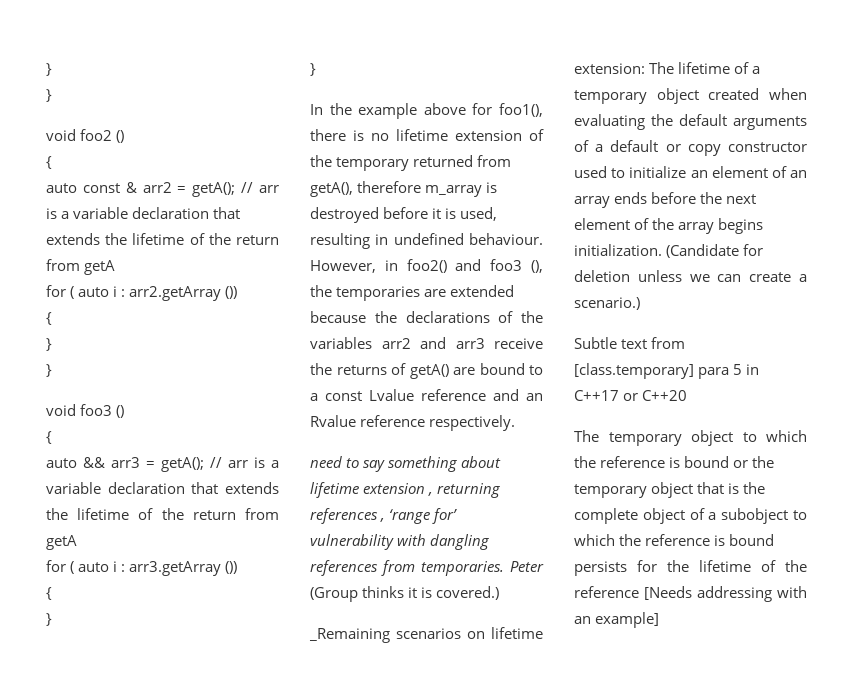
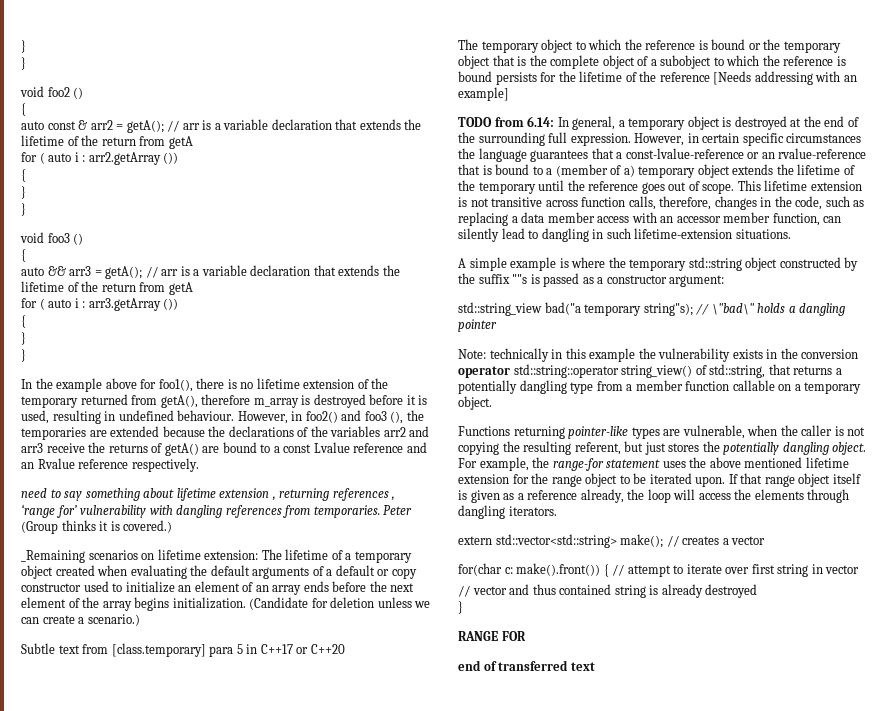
(660, 620) none -> [458,116,859,130] [458,132,862,146] [458,148,867,162] [458,164,855,178] [458,180,862,194] [458,196,865,210] [458,212,842,226] [458,228,791,242] [458,257,859,271] [458,273,725,287] [458,302,846,316] [458,319,497,332] [458,348,859,362] [458,364,842,378] [458,380,862,394] [458,396,492,410] [458,425,866,439] [458,441,867,455] [458,457,849,471] [458,473,861,487] [458,489,850,503] [458,505,557,519] [458,534,766,548] [458,563,860,577] [458,584,758,598] [458,601,463,614] [458,631,526,641] [458,660,595,671] // TODO from 6.14: In general, a temporary object is destroyed at the end of the surrounding full expression. However, in certain specific circumstances the language guarantees that a const-lvalue-reference or an rvalue-reference that is bound to a (member of a) temporary object extends the lifetime of the temporary until the reference goes out of scope. This lifetime extension is not transitive across function calls, therefore, changes in the code, such as replacing a data member access with an accessor member function, can silently lead to dangling in such lifetime-extension situations. // A simple example is where the temporary std::string object constructed by the suffix ""s is passed as a constructor argument: // std::string_view bad("a temporary string"s); // \"bad\" holds a dangling pointer // Note: technically in this example the vulnerability exists in the conversion operator std::string::operator string_view() of std::string, that returns a potentially dangling type from a member function callable on a temporary object. // Functions returning pointer-like types are vulnerable, when the caller is not copying the resulting referent, but just stores the potentially dangling object. For example, the range-for statement uses the above mentioned lifetime extension for the range object to be iterated upon. If that range object itself is given as a reference already, the loop will access the elements through dangling iterators. // extern std::vector<std::string> make(); // creates a vector // for(char c: make().front()) { // attempt to iterate over first string in vector // // vector and thus contained string is already destroyed // } // RANGE FOR // end of transferred text

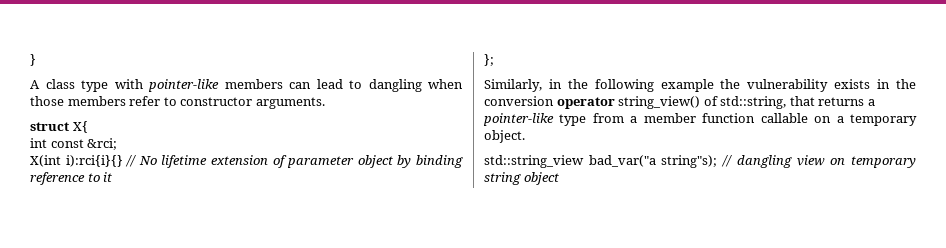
[21,40,26,53] [21,57,26,70] [20,86,84,99] [21,103,26,116] [21,119,422,133] [21,135,193,149] [21,152,179,165] [21,169,26,182] [21,186,26,199] [21,203,26,216] [20,232,84,245] [21,249,26,262] [21,265,400,279] [21,281,193,295] [21,298,179,311] [21,315,26,328] [21,332,26,345] [21,349,26,362] [21,378,389,392] [21,394,428,408] [21,410,424,424] [21,426,430,440] [21,442,427,456] [21,458,199,472] [21,488,396,501] [21,504,413,518] [21,520,173,534] [21,549,412,563] [21,565,417,579] [21,581,415,595] [21,597,431,611] [21,614,140,626] [21,643,345,657] [458,39,841,53] [458,55,846,69] [458,71,857,85] [458,87,509,101] [458,116,859,130] [458,132,862,146] [458,148,867,162] [458,164,855,178] [458,180,862,194] [458,196,865,210] [458,212,842,226] [458,228,791,242] [458,257,859,271] [458,273,725,287] [458,302,846,316] [458,319,497,332] [458,348,586,362] } // } // void foo2 () // { // auto const & arr2 = getA(); // arr is a variable declaration that extends the lifetime of the return from getA // for ( auto i : arr2.getArray ()) // { // } // } // void foo3 () // { // auto && arr3 = getA(); // arr is a variable declaration that extends the lifetime of the return from getA // for ( auto i : arr3.getArray ()) // { // } // } // In the example above for foo1(), there is no lifetime extension of the temporary returned from getA(), therefore m_array is destroyed before it is used, resulting in undefined behaviour. However, in foo2() and foo3 (), the temporaries are extended because the declarations of the variables arr2 and arr3 receive the returns of getA() are bound to a const Lvalue reference and an Rvalue reference respectively. // need to say something about lifetime extension , returning references , ‘range for’ vulnerability with dangling references from temporaries. Peter (Group thinks it is covered.) // _Remaining scenarios on lifetime extension: The lifetime of a temporary object created when evaluating the default arguments of a default or copy constructor used to initialize an element of an array ends before the next element of the array begins initialization. (Candidate for deletion unless we can create a scenario.) // Subtle text from [class.temporary] para 5 in C++17 or C++20 // The temporary object to which the reference is bound or the temporary object that is the complete object of a subobject to which the reference is bound persists for the lifetime of the reference [Needs addressing with an example] // TODO from 6.14: In general, a temporary object is destroyed at the end of the surrounding full expression. However, in certain specific circumstances the language guarantees that a const-lvalue-reference or an rvalue-reference that is bound to a (member of a) temporary object extends the lifetime of the temporary until the reference goes out of scope. This lifetime extension is not transitive across function calls, therefore, changes in the code, such as replacing a data member access with an accessor member function, can silently lead to dangling in such lifetime-extension situations. // A simple example is where the temporary std::string object constructed by the suffix ""s is passed as a constructor argument: // std::string_view bad("a temporary string"s); // \"bad\" holds a dangling pointer // Note: technically in this -> [30,54,36,66] [30,79,463,92] [30,96,325,109] [30,121,88,133] [30,138,118,150] [30,155,464,168] [30,172,113,185] [484,54,494,66] [484,79,654,92] } // A class type with pointer-like members can lead to dangling when those members refer to constructor arguments. // struct X{ // int const &rci; // X(int i):rci{i}{} // No lifetime extension of parameter object by binding reference to it // }; // Similarly, in the following
[513,364,619,378] std::string::operator -> (615, 103) none
[458,380,567,394] potentially dangling -> [483,113,554,126] pointer-like
[458,425,866,439] [458,441,867,455] [458,457,849,471] [458,473,861,487] [458,489,850,503] [458,505,557,519] [458,534,766,548] [458,563,860,577] [458,584,758,598] [458,601,463,614] [458,631,526,641] [458,660,595,671] Functions returning pointer-like types are vulnerable, when the caller is not copying the resulting referent, but just stores the potentially dangling object. For example, the range-for statement uses the above mentioned lifetime extension for the range object to be iterated upon. If that range object itself is given as a reference already, the loop will access the elements through dangling iterators. // extern std::vector<std::string> make(); // creates a vector // for(char c: make().front()) { // attempt to iterate over first string in vector // // vector and thus contained string is already destroyed // } // RANGE FOR // end of transferred text -> [484,155,916,168] [484,172,559,185] std::string_view bad_var("a string"s); // dangling view on temporary string object

